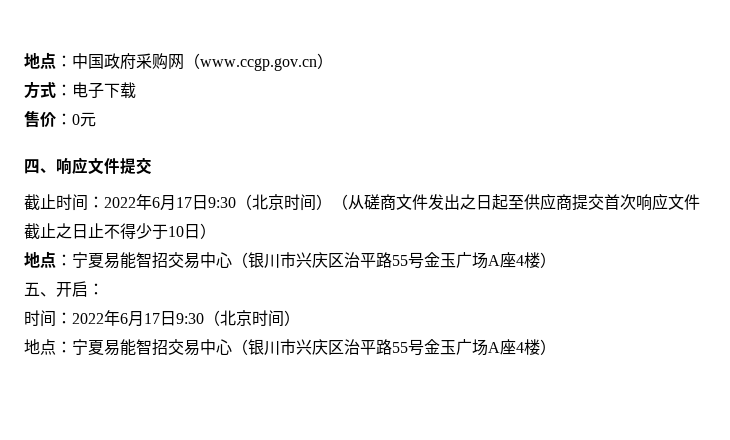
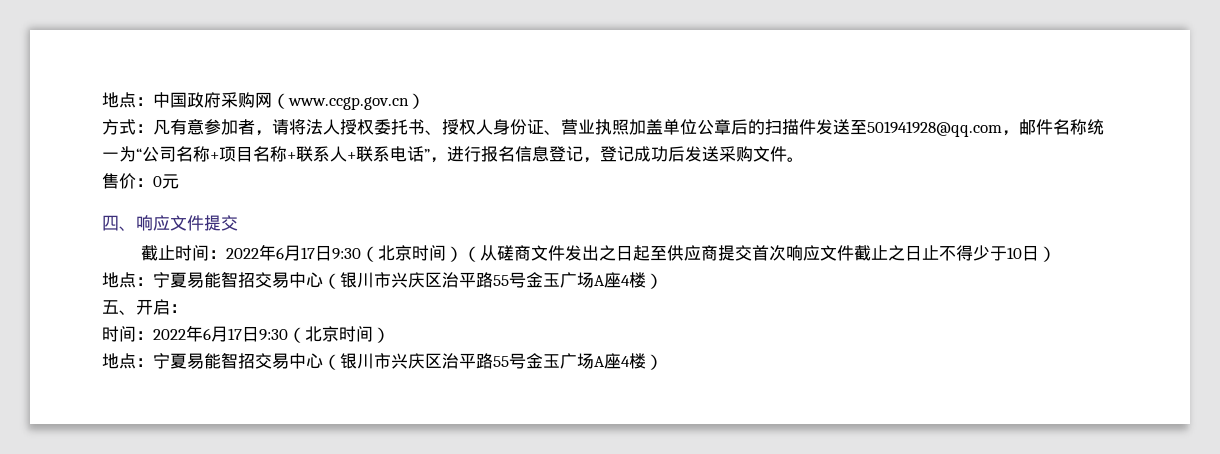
[72,82,136,99] 电子下载 -> [153,119,1104,137] [102,146,804,163] 凡有意参加者，请将法人授权委托书、授权人身份证、营业执照加盖单位公章后的扫描件发送至501941928@qq.com，邮件名称统一为“公司名称+项目名称+联系人+联系电话”，进行报名信息登记，登记成功后发送采购文件。

